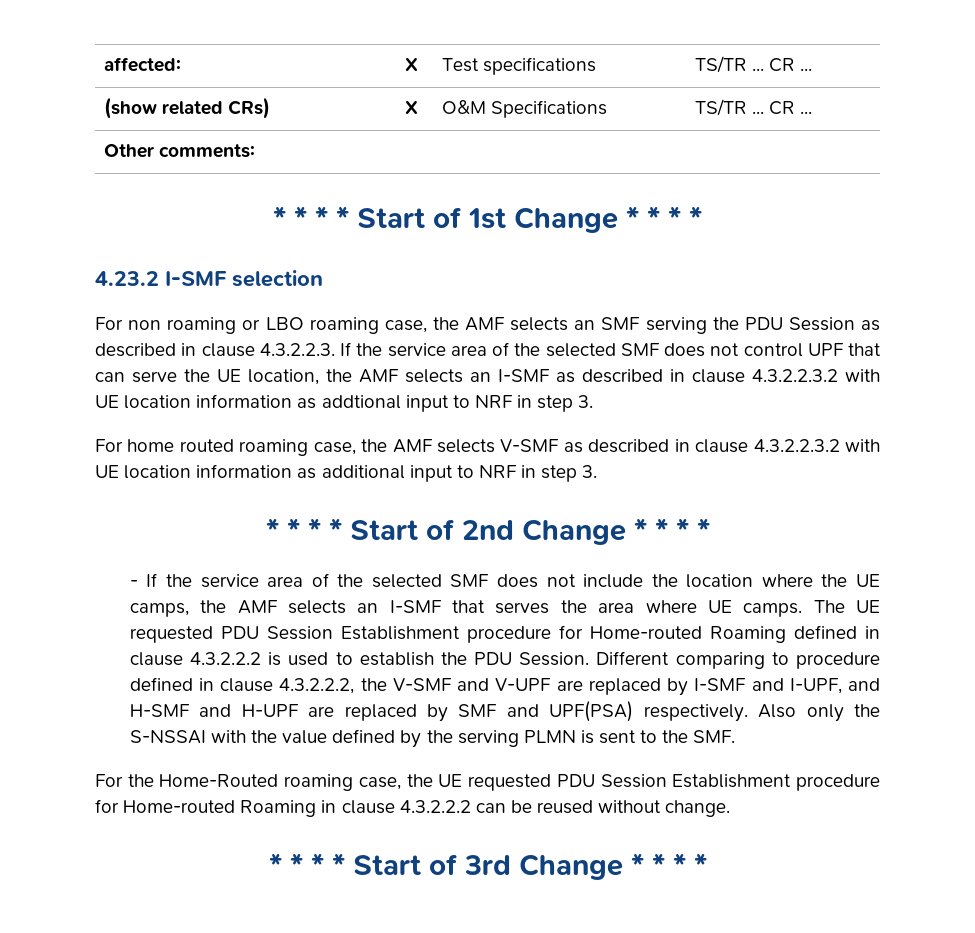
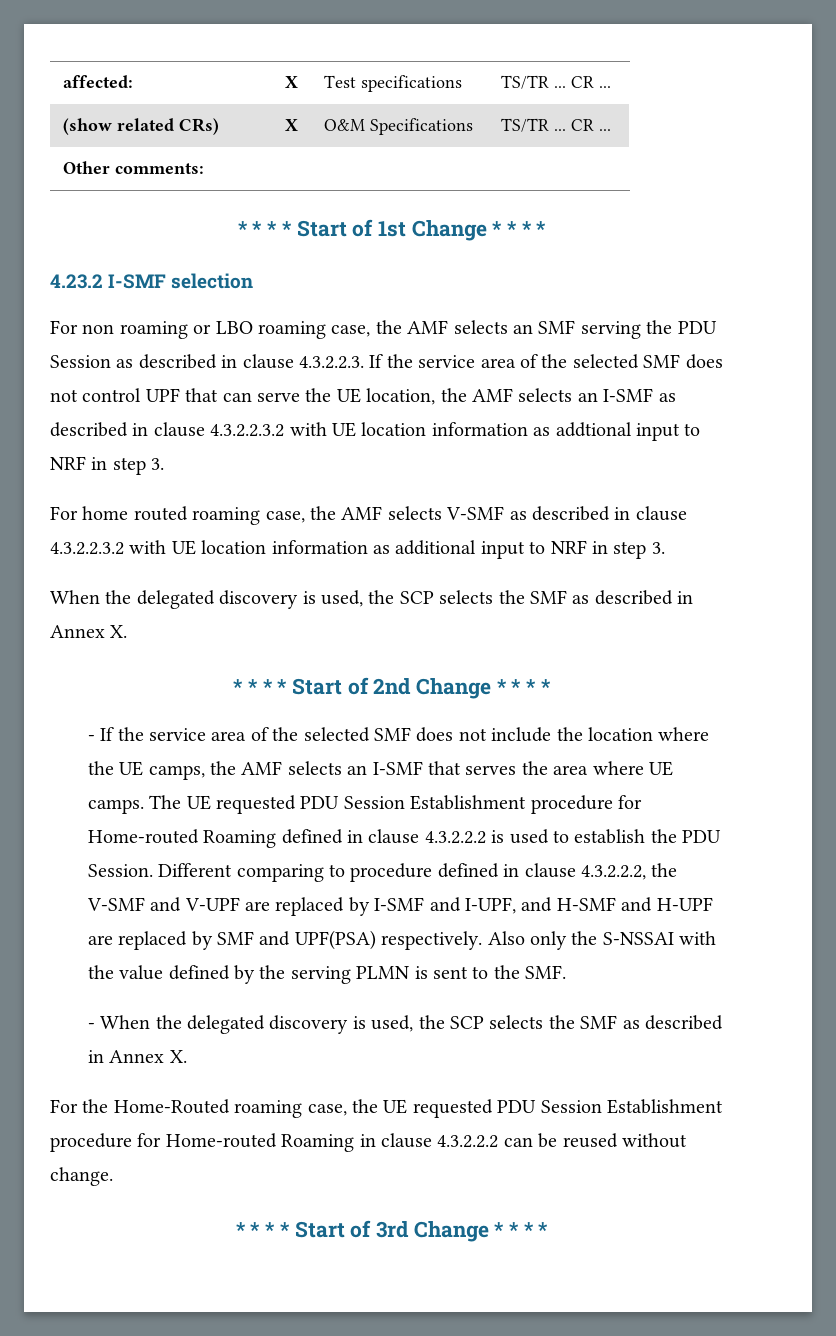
(598, 471) none -> [50,590,694,609] [50,625,128,638] // When the delegated discovery is used, the SCP selects the SMF as described in Annex X.
(736, 736) none -> [87,1015,724,1034] [87,1050,187,1063] // - When the delegated discovery is used, the SCP selects the SMF as described in Annex X.

